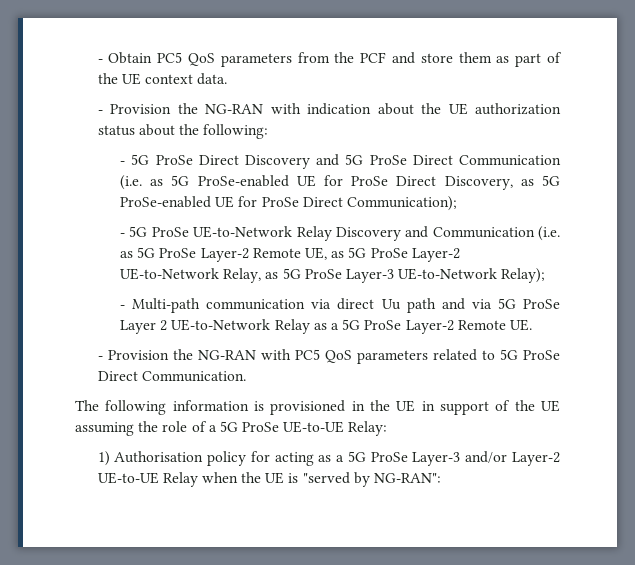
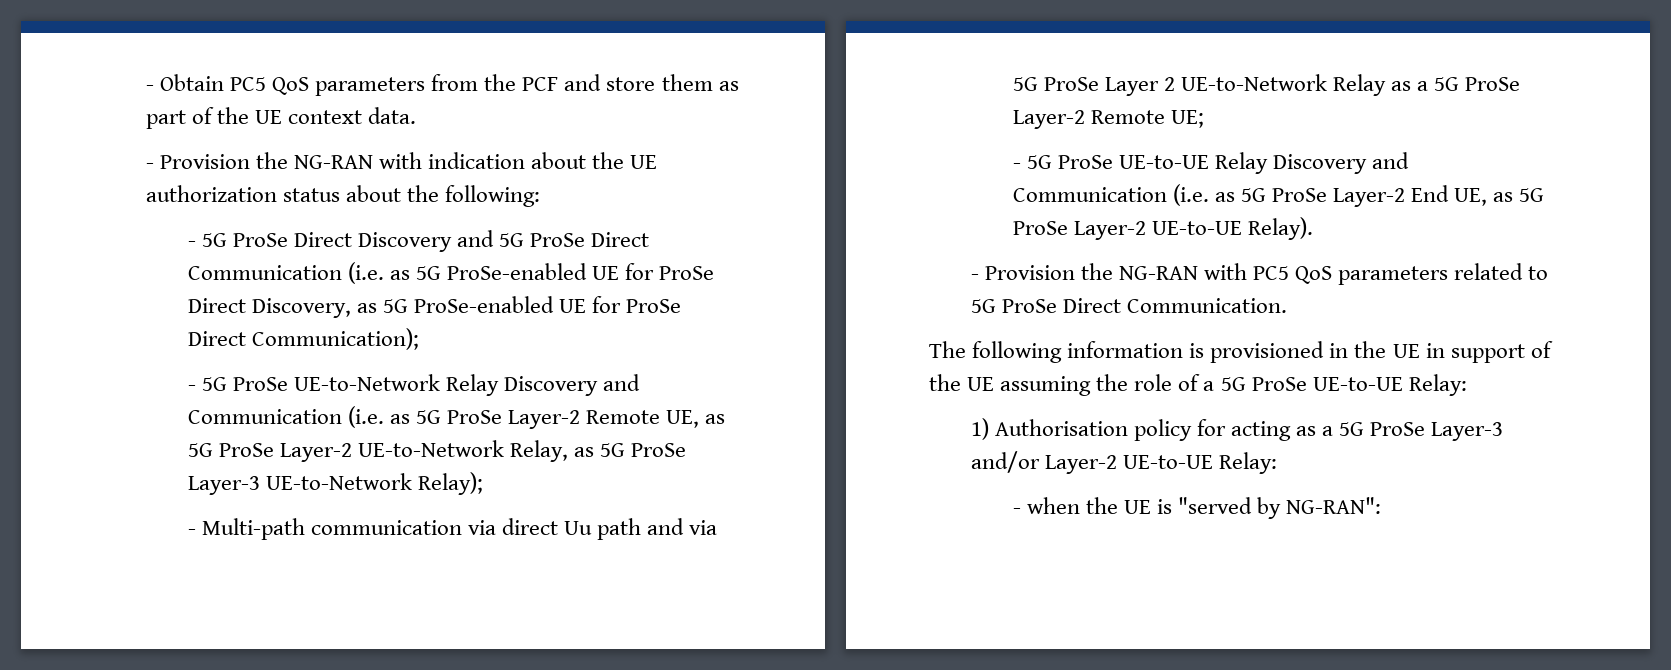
[509,319,532,331] UE. -> [1170,110,1204,128] [1012,152,1409,174] [1012,184,1545,207] [1012,217,1313,240] UE; // - 5G ProSe UE-to-UE Relay Discovery and Communication (i.e. as 5G ProSe Layer-2 End UE, as 5G ProSe Layer-2 UE-to-UE Relay).
[162,472,198,487] Relay -> [1218,452,1277,474] [1012,508,1021,514] Relay: // -

